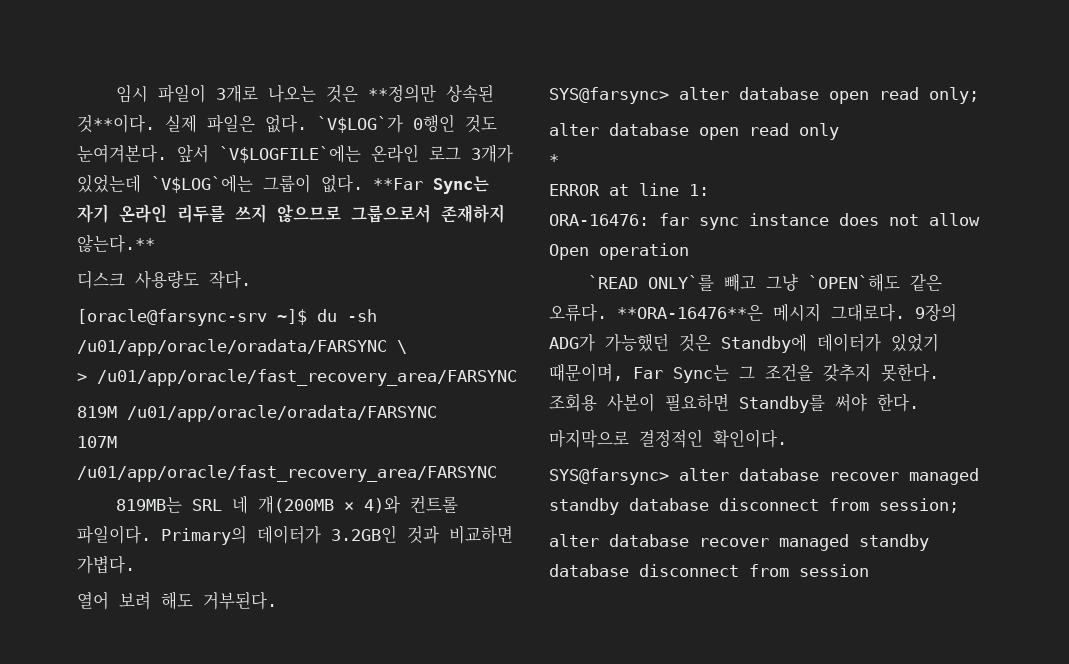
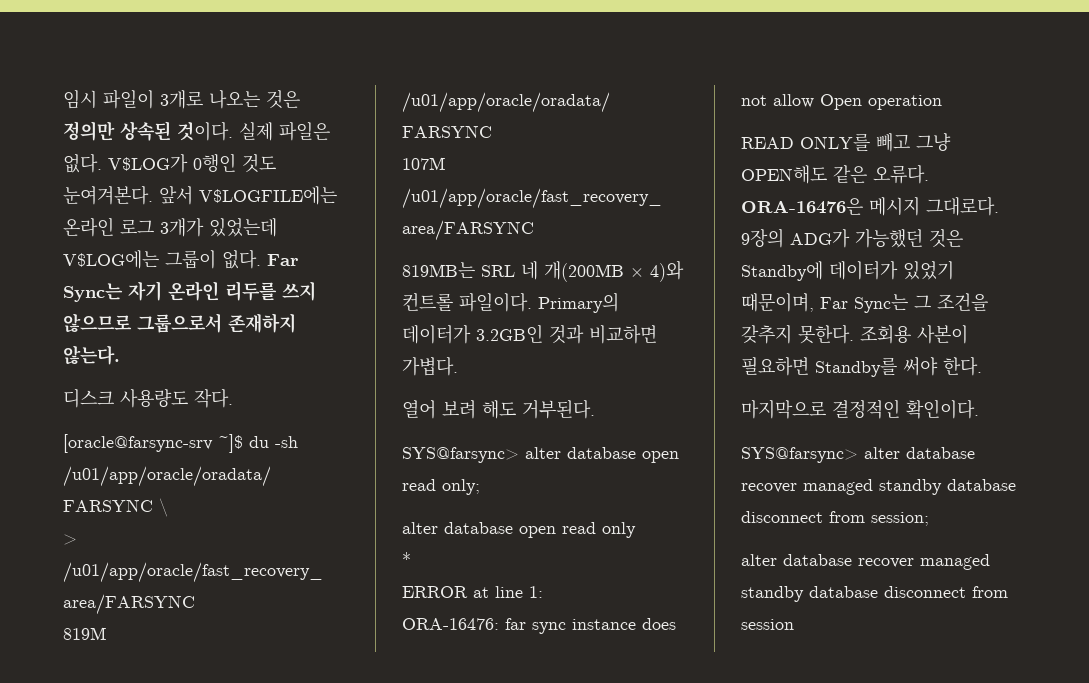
[368,84,495,103] [77,114,155,133] **정의만 상속된 것**이다. -> [63,121,233,141] 정의만 상속된 것이다.
[317,115,403,133] `V$LOG`가 -> [108,154,188,173] V$LOG가
[219,145,361,163] `V$LOGFILE`에는 -> [199,186,337,205] V$LOGFILE에는
[151,175,253,193] `V$LOG`에는 -> [63,250,159,269] V$LOG에는
[373,178,423,190] **Far -> [267,254,299,266] Far
[77,234,155,253] 않는다.** -> [63,345,120,365] 않는다.
[588,275,715,291] `READ ONLY`를 -> [741,133,870,151] READ ONLY를
[808,273,901,292] `OPEN`해도 -> [741,165,827,184] OPEN해도
[617,305,763,321] **ORA-16476**은 -> [741,198,863,215] ORA-16476은

